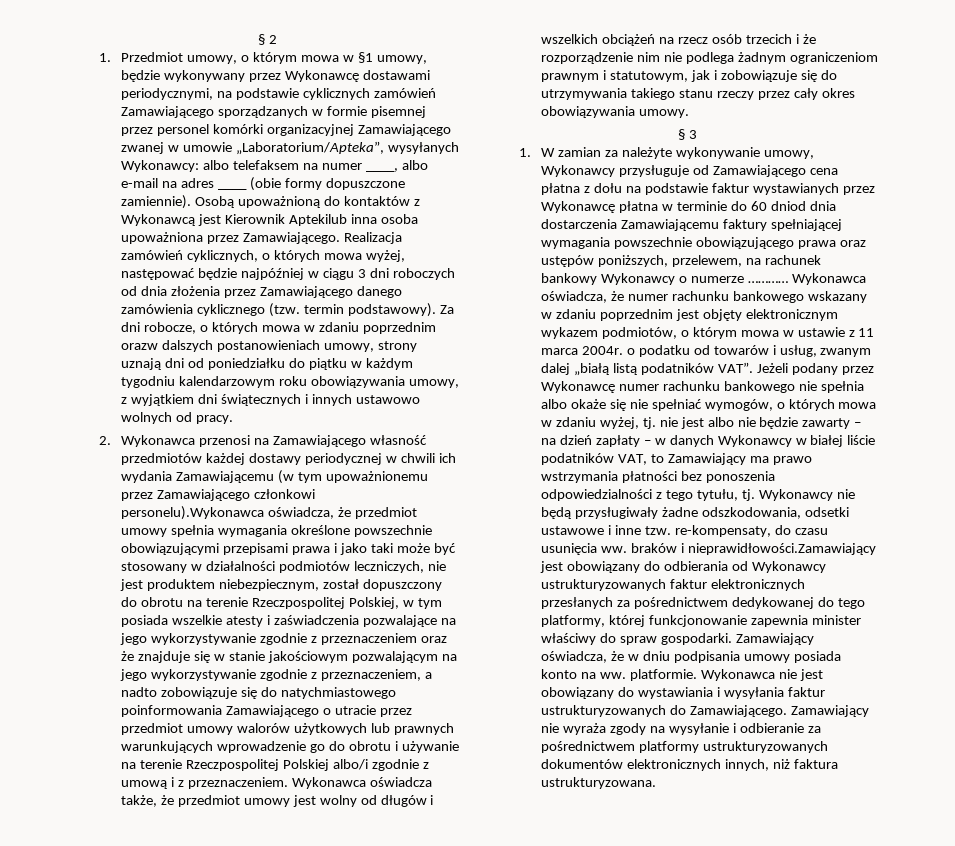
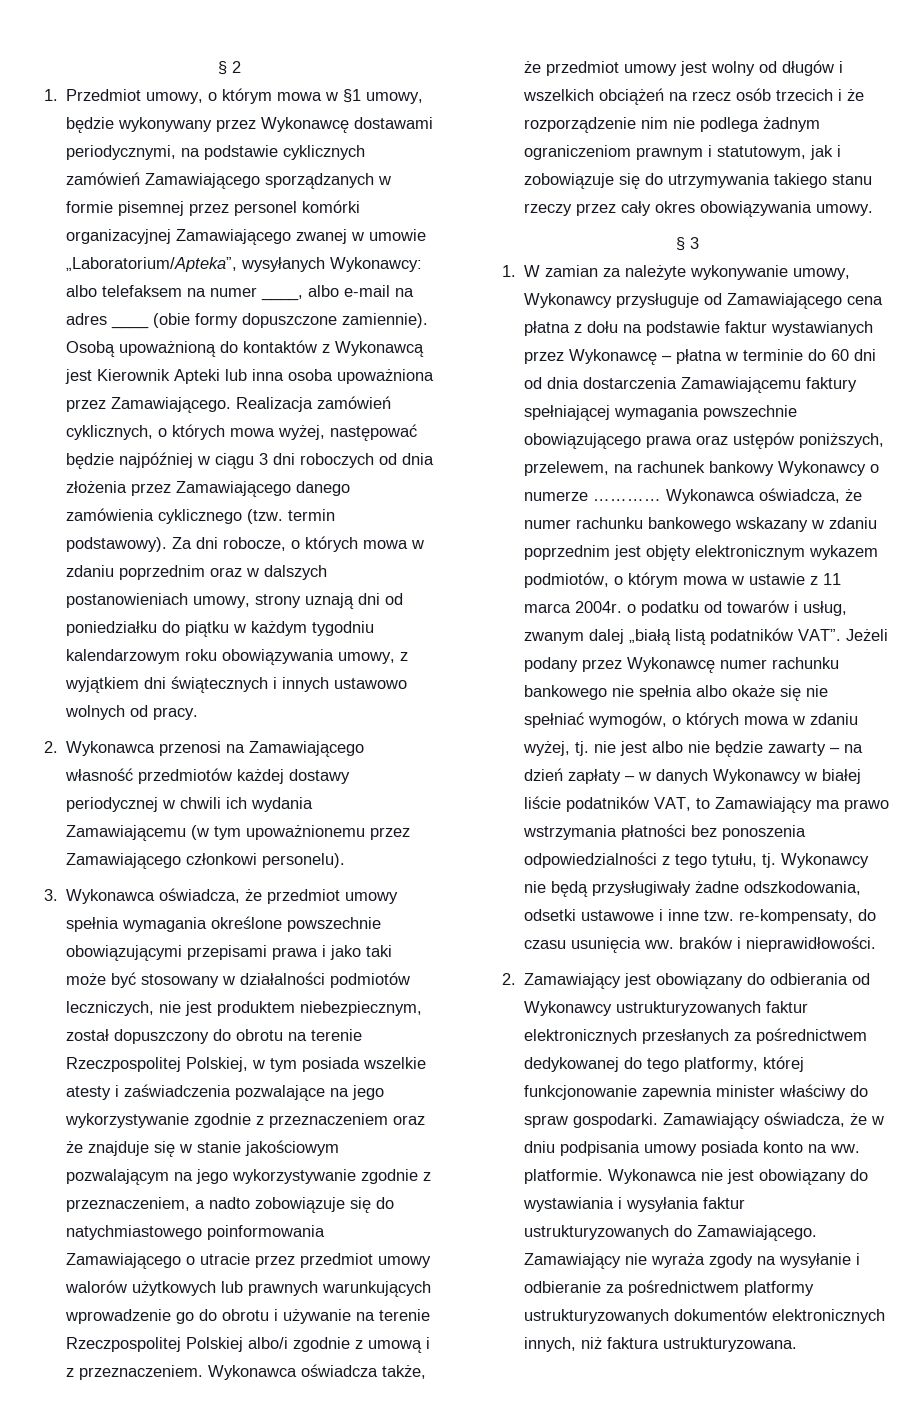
[288,214,347,226] Aptekilub -> [174,369,248,384] Apteki lub
[121,343,159,350] orazw -> [210,567,260,577] oraz w
[121,506,265,520] personelu).Wykonawca -> [262,853,346,868] [44,889,156,904] personelu). // 3. Wykonawca
(616, 207) none -> [662,356,673,361] –
[770,201,806,211] dniod -> [854,349,877,361] [524,377,543,389] dni od
[687,543,876,555] nieprawidłowości.Zamawiający -> [746,936,877,952] [502,973,622,989] nieprawidłowości. // 2. Zamawiający

